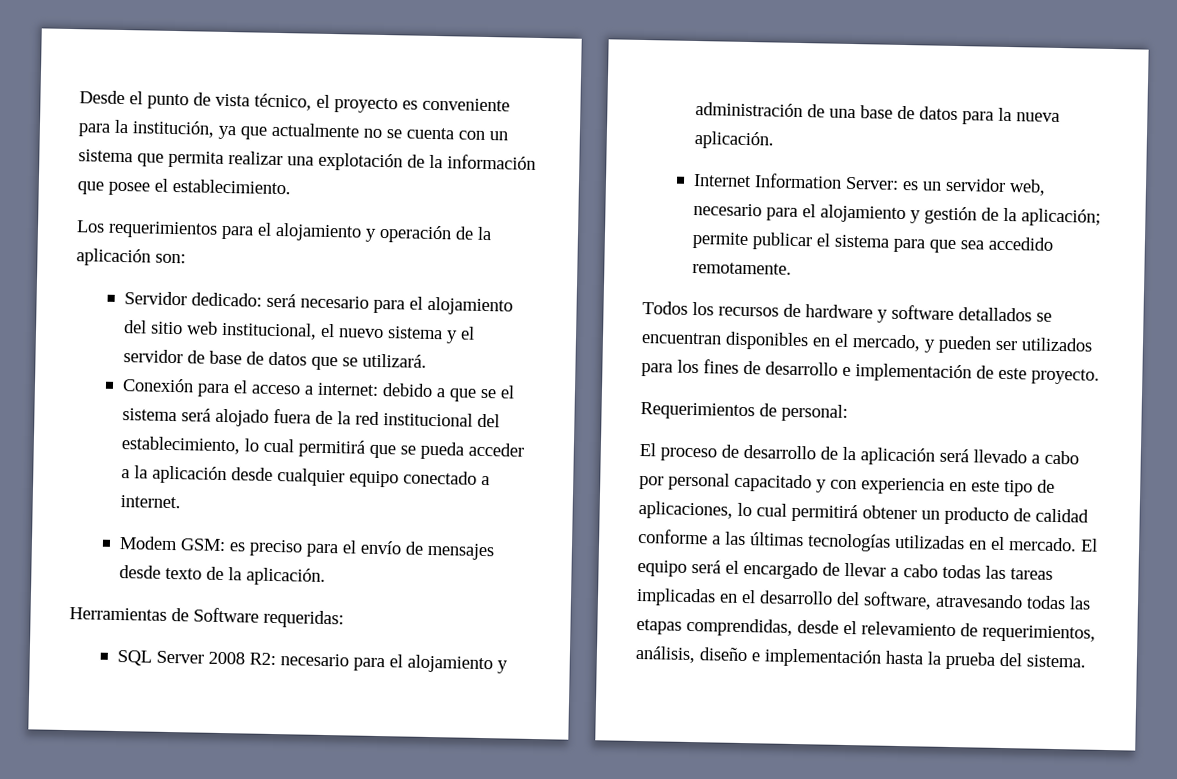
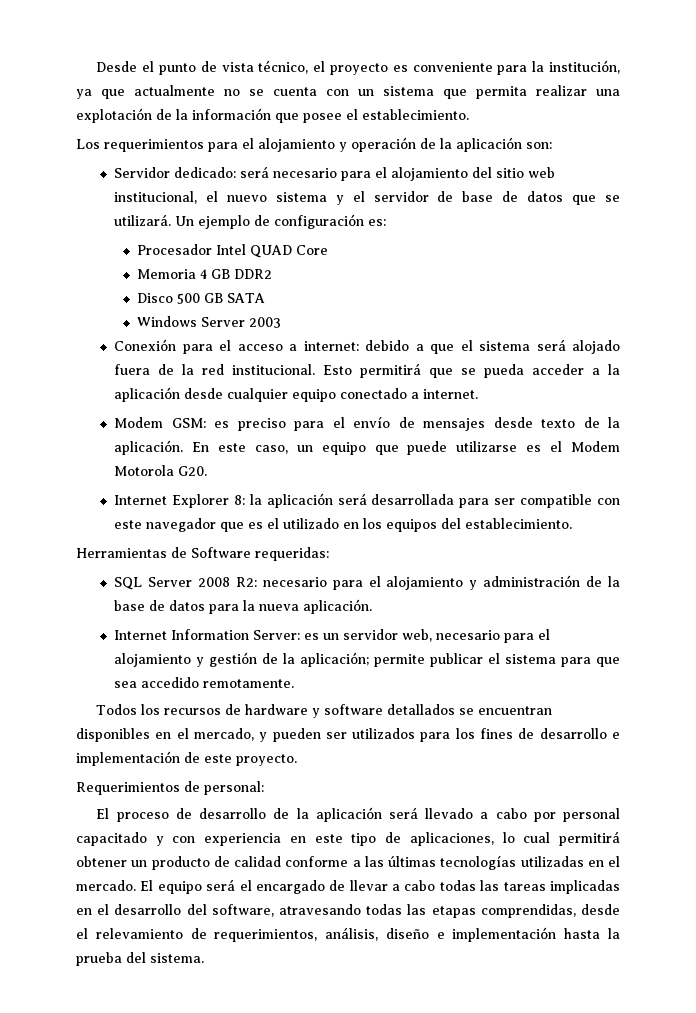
(427, 360) none -> [175,214,387,229] [136,244,328,258] [136,269,272,279] [136,293,265,304] [136,316,281,328] Un ejemplo de configuración es: // Procesador Intel QUAD Core // Memoria 4 GB DDR2 // Disco 500 GB SATA // Windows Server 2003
[479,388,496,399] se -> (455, 349) none
[382,412,500,428] [120,436,294,455] institucional del establecimiento, lo cual -> [232,364,353,375] institucional. Esto
(326, 576) none -> [191,441,620,455] [114,465,208,476] [114,493,621,508] [114,518,573,532] En este caso, un equipo que puede utilizarse es el Modem Motorola G20. // Internet Explorer 8: la aplicación será desarrollada para ser compatible con este navegador que es el utilizado en los equipos del establecimiento.
[828,108,856,119] una -> [607,576,620,587] la

